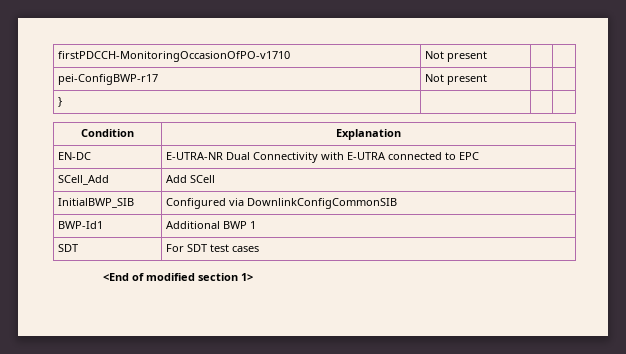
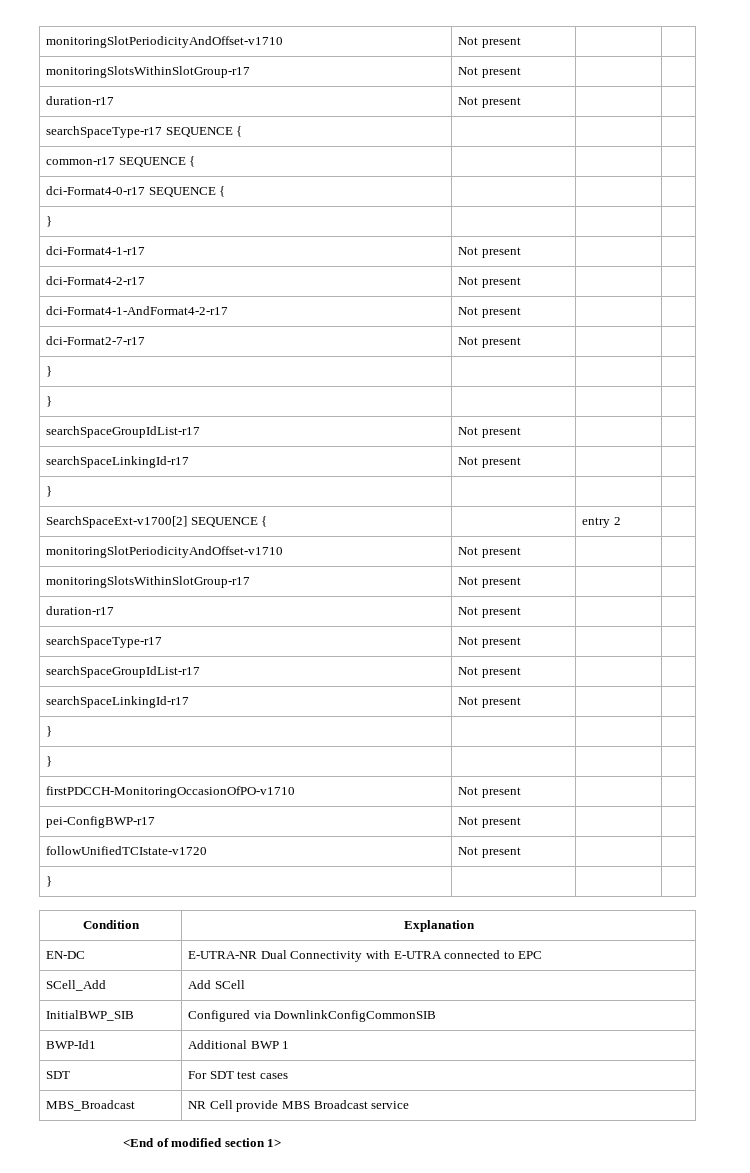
(57, 56) none -> [46,36,284,48] [458,37,521,48] [46,66,251,78] [458,67,521,78] [46,96,115,105] [458,97,521,108] [46,126,243,138] [46,156,196,167] [46,186,226,197] [46,216,53,227] [46,246,146,255] [458,247,521,258] [46,276,146,285] [458,277,521,288] [46,306,229,315] [458,307,521,318] [46,336,146,345] [458,337,521,348] [46,366,53,377] [46,396,53,407] [46,426,201,438] [458,427,521,438] [46,456,190,468] [458,457,521,468] [46,486,53,497] [46,516,268,528] [582,517,621,528] [46,546,284,558] [458,547,521,558] [46,576,251,588] [458,577,521,588] [46,606,115,615] [458,607,521,618] [46,636,163,648] [458,637,521,648] [46,666,201,678] [458,667,521,678] [46,696,190,708] [458,697,521,708] [46,726,53,737] [46,756,53,767] monitoringSlotPeriodicityAndOffset-v1710 | Not present | | // monitoringSlotsWithinSlotGroup-r17 | Not present | | // duration-r17 | Not present | | // searchSpaceType-r17 SEQUENCE { | | | // common-r17 SEQUENCE { | | | // dci-Format4-0-r17 SEQUENCE { | | | // } | | | // dci-Format4-1-r17 | Not present | | // dci-Format4-2-r17 | Not present | | // dci-Format4-1-AndFormat4-2-r17 | Not present | | // dci-Format2-7-r17 | Not present | | // } | | | // } | | | // searchSpaceGroupIdList-r17 | Not present | | // searchSpaceLinkingId-r17 | Not present | | // } | | | // SearchSpaceExt-v1700[2] SEQUENCE { | | entry 2 | // monitoringSlotPeriodicityAndOffset-v1710 | Not present | | // monitoringSlotsWithinSlotGroup-r17 | Not present | | // duration-r17 | Not present | | // searchSpaceType-r17 | Not present | | // searchSpaceGroupIdList-r17 | Not present | | // searchSpaceLinkingId-r17 | Not present | | // } | | | // } | | | //
(487, 79) none -> [46,846,208,855] [458,847,521,858] // followUnifiedTCIstate-v1720 | Not present | |
(259, 249) none -> [46,1100,136,1111] [188,1100,410,1112] // MBS_Broadcast | NR Cell provide MBS Broadcast service

